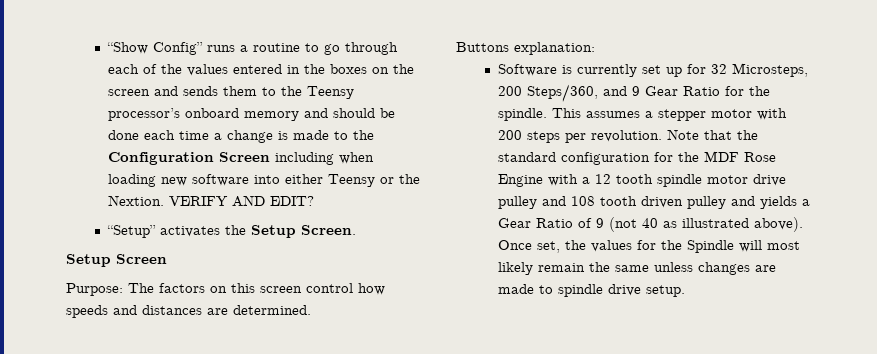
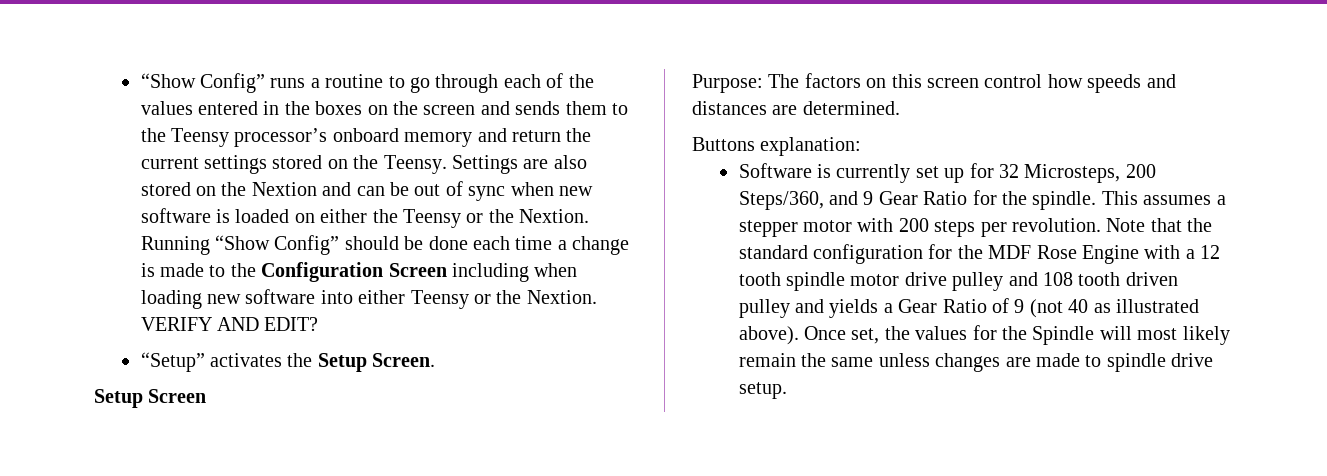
(329, 113) none -> [511,128,592,142] [140,155,587,174] [140,181,593,201] [140,208,590,228] [140,235,340,255] return the current settings stored on the Teensy. Settings are also stored on the Nextion and can be out of sync when new software is loaded on either the Teensy or the Nextion. Running “Show Config”

